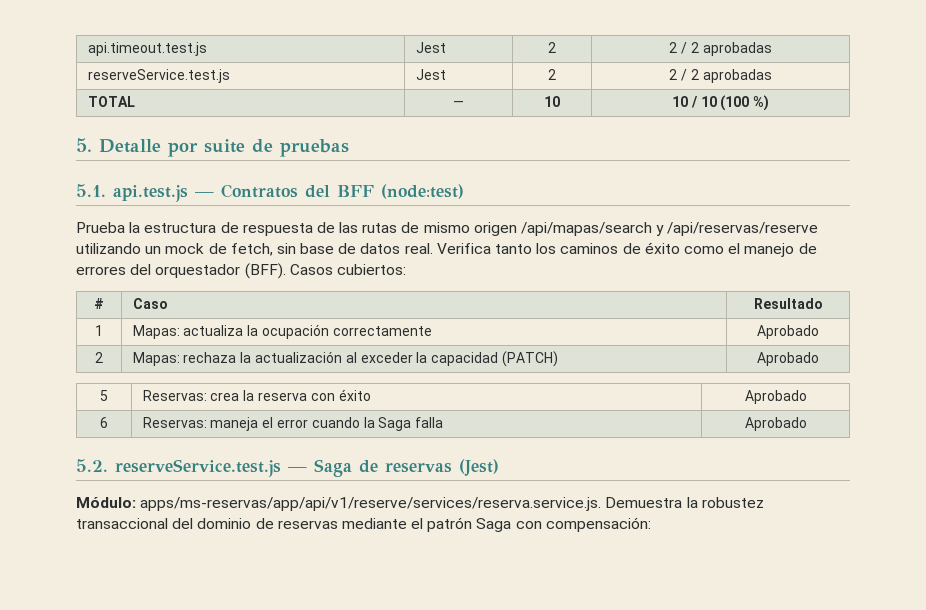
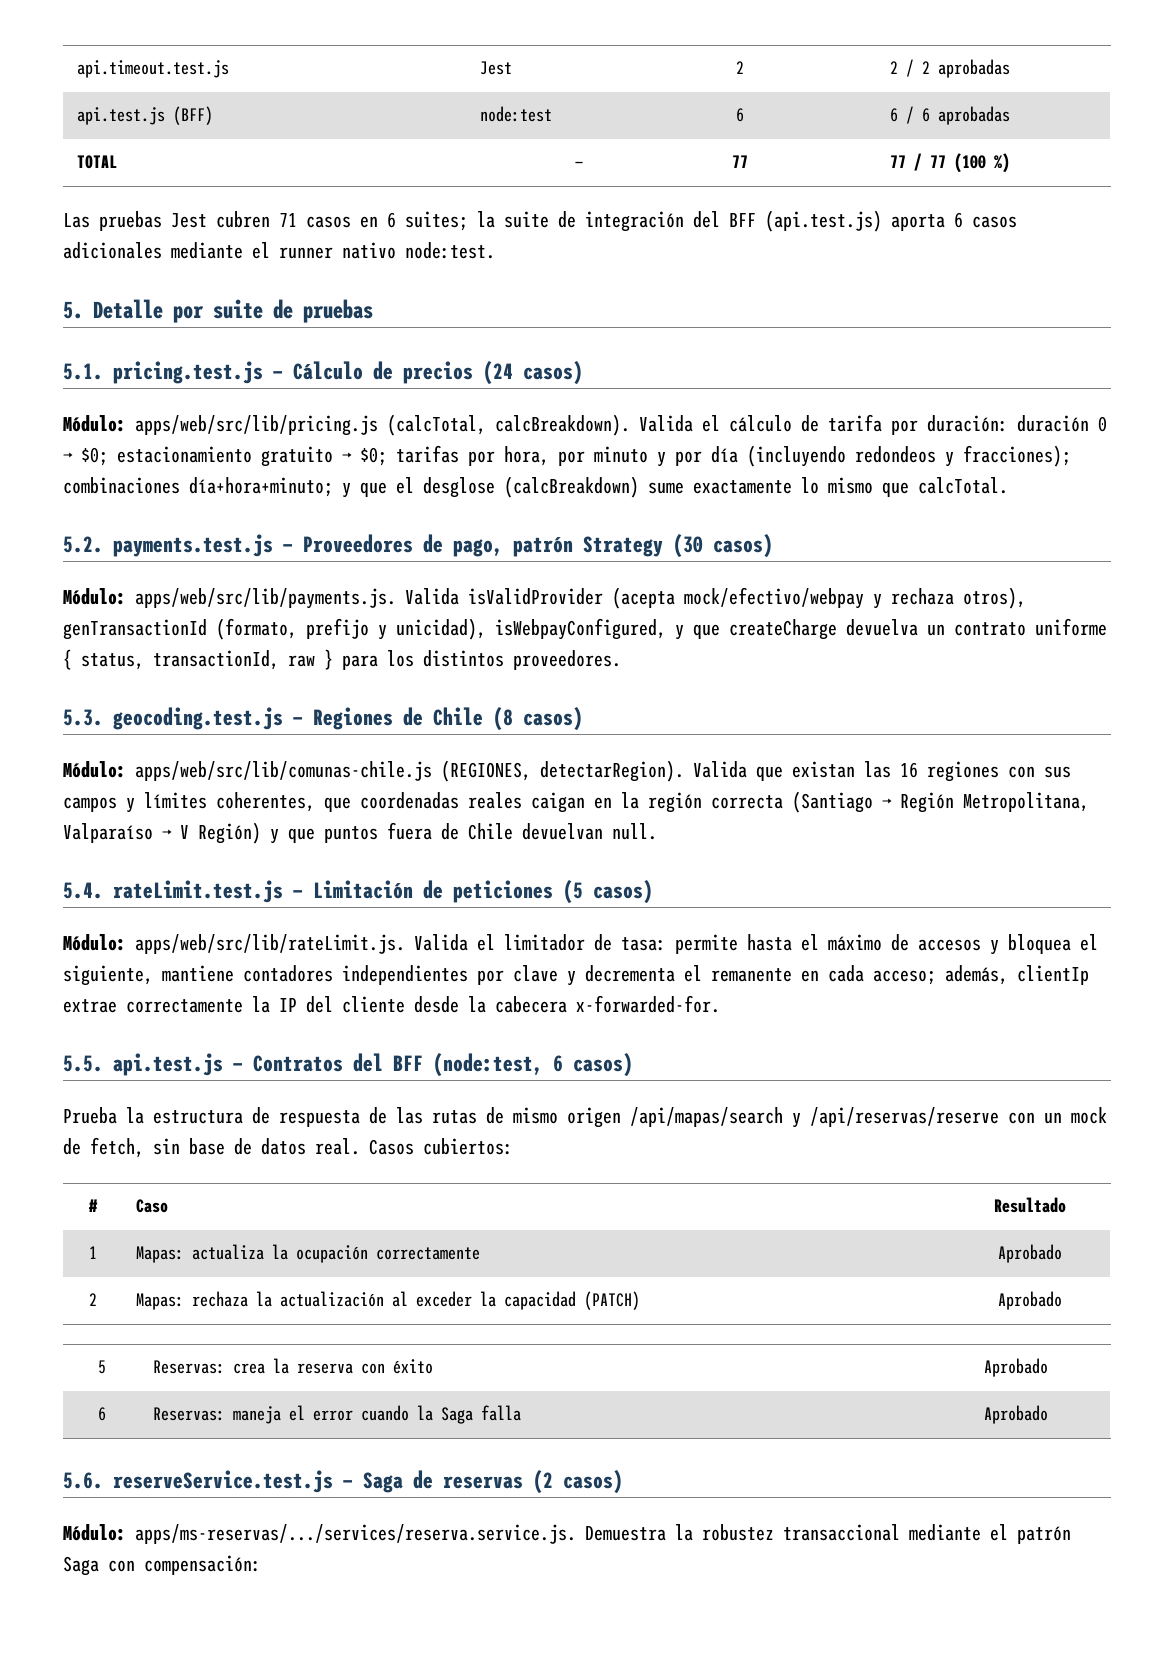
[87,69,230,83] [415,69,446,80] [548,69,556,80] [669,69,772,83] [87,96,135,107] [453,101,464,107] [544,96,560,107] [671,95,770,111] reserveService.test.js | Jest | 2 | 2 / 2 aprobadas // TOTAL | — | 10 | 10 / 10 (100 %) -> [76,106,213,125] [479,106,552,122] [736,108,744,122] [890,106,1010,125] [76,155,117,169] [574,161,583,168] [732,155,748,168] [890,153,1010,173] [63,210,1017,232] [63,242,495,259] api.test.js (BFF) | node:test | 6 | 6 / 6 aprobadas // TOTAL | — | 77 | 77 / 77 (100 %) // Las pruebas Jest cubren 71 casos en 6 suites; la suite de integración del BFF (api.test.js) aporta 6 casos adicionales mediante el runner nativo node:test.
(106, 190) none -> [113,361,583,385] [63,414,1107,436] [63,445,1071,467] [63,476,1008,498] [63,534,773,558] [63,587,1026,609] [63,618,1107,640] [63,649,621,670] [63,707,583,731] [63,760,1071,782] [63,791,1089,813] [63,822,657,844] [63,880,653,904] [63,934,1098,955] [63,965,1089,986] [63,995,720,1013] [63,1055,103,1072] pricing.test.js — Cálculo de precios (24 casos) // Módulo: apps/web/src/lib/pricing.js (calcTotal, calcBreakdown). Valida el cálculo de tarifa por duración: duración 0 → $0; estacionamiento gratuito → $0; tarifas por hora, por minuto y por día (incluyendo redondeos y fracciones); combinaciones día+hora+minuto; y que el desglose (calcBreakdown) sume exactamente lo mismo que calcTotal. // 5.2. payments.test.js — Proveedores de pago, patrón Strategy (30 casos) // Módulo: apps/web/src/lib/payments.js. Valida isValidProvider (acepta mock/efectivo/webpay y rechaza otros), genTransactionId (formato, prefijo y unicidad), isWebpayConfigured, y que createCharge devuelva un contrato uniforme { status, transactionId, raw } para los distintos proveedores. // 5.3. geocoding.test.js — Regiones de Chile (8 casos) // Módulo: apps/web/src/lib/comunas-chile.js (REGIONES, detectarRegion). Valida que existan las 16 regiones con sus campos y límites coherentes, que coordenadas reales caigan en la región correcta (Santiago → Región Metropolitana, Valparaíso → V Región) y que puntos fuera de Chile devuelvan null. // 5.4. rateLimit.test.js — Limitación de peticiones (5 casos) // Módulo: apps/web/src/lib/rateLimit.js. Valida el limitador de tasa: permite hasta el máximo de accesos y bloquea el siguiente, mantiene contadores independientes por clave y decrementa el remanente en cada acceso; además, clientIp extrae correctamente la IP del cliente desde la cabecera x-forwarded-for. // 5.5.
[381,184,464,199] (node:test) -> [433,1053,633,1077] (node:test, 6 casos)
[76,243,141,254] utilizando -> [1008,1112,1035,1124] con
[436,242,817,257] [76,263,286,279] Verifica tanto los caminos de éxito como el manejo de errores del orquestador (BFF). -> (360, 1146) none
[76,459,108,472] 5.2. -> [63,1472,103,1489] 5.6.
[459,459,499,476] [76,497,602,511] (Jest) // Módulo: apps/ms-reservas/app/api/v1/reserve/services/reserva.service.js. -> [533,1470,623,1494] [63,1524,576,1544] (2 casos) // Módulo: apps/ms-reservas/.../services/reserva.service.js.
[172,518,338,529] del dominio de reservas -> (900, 1532) none

